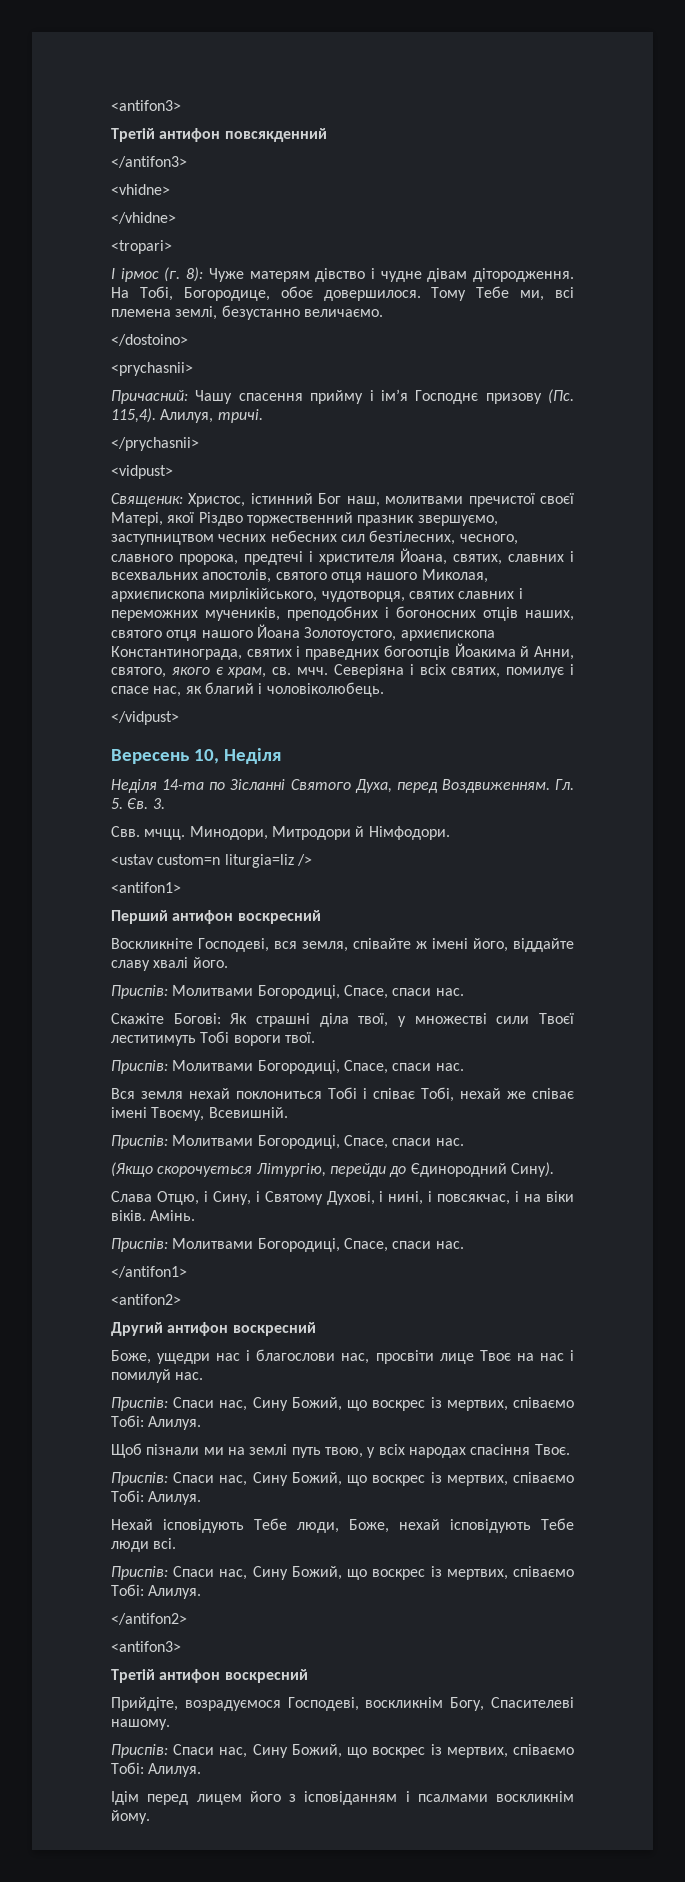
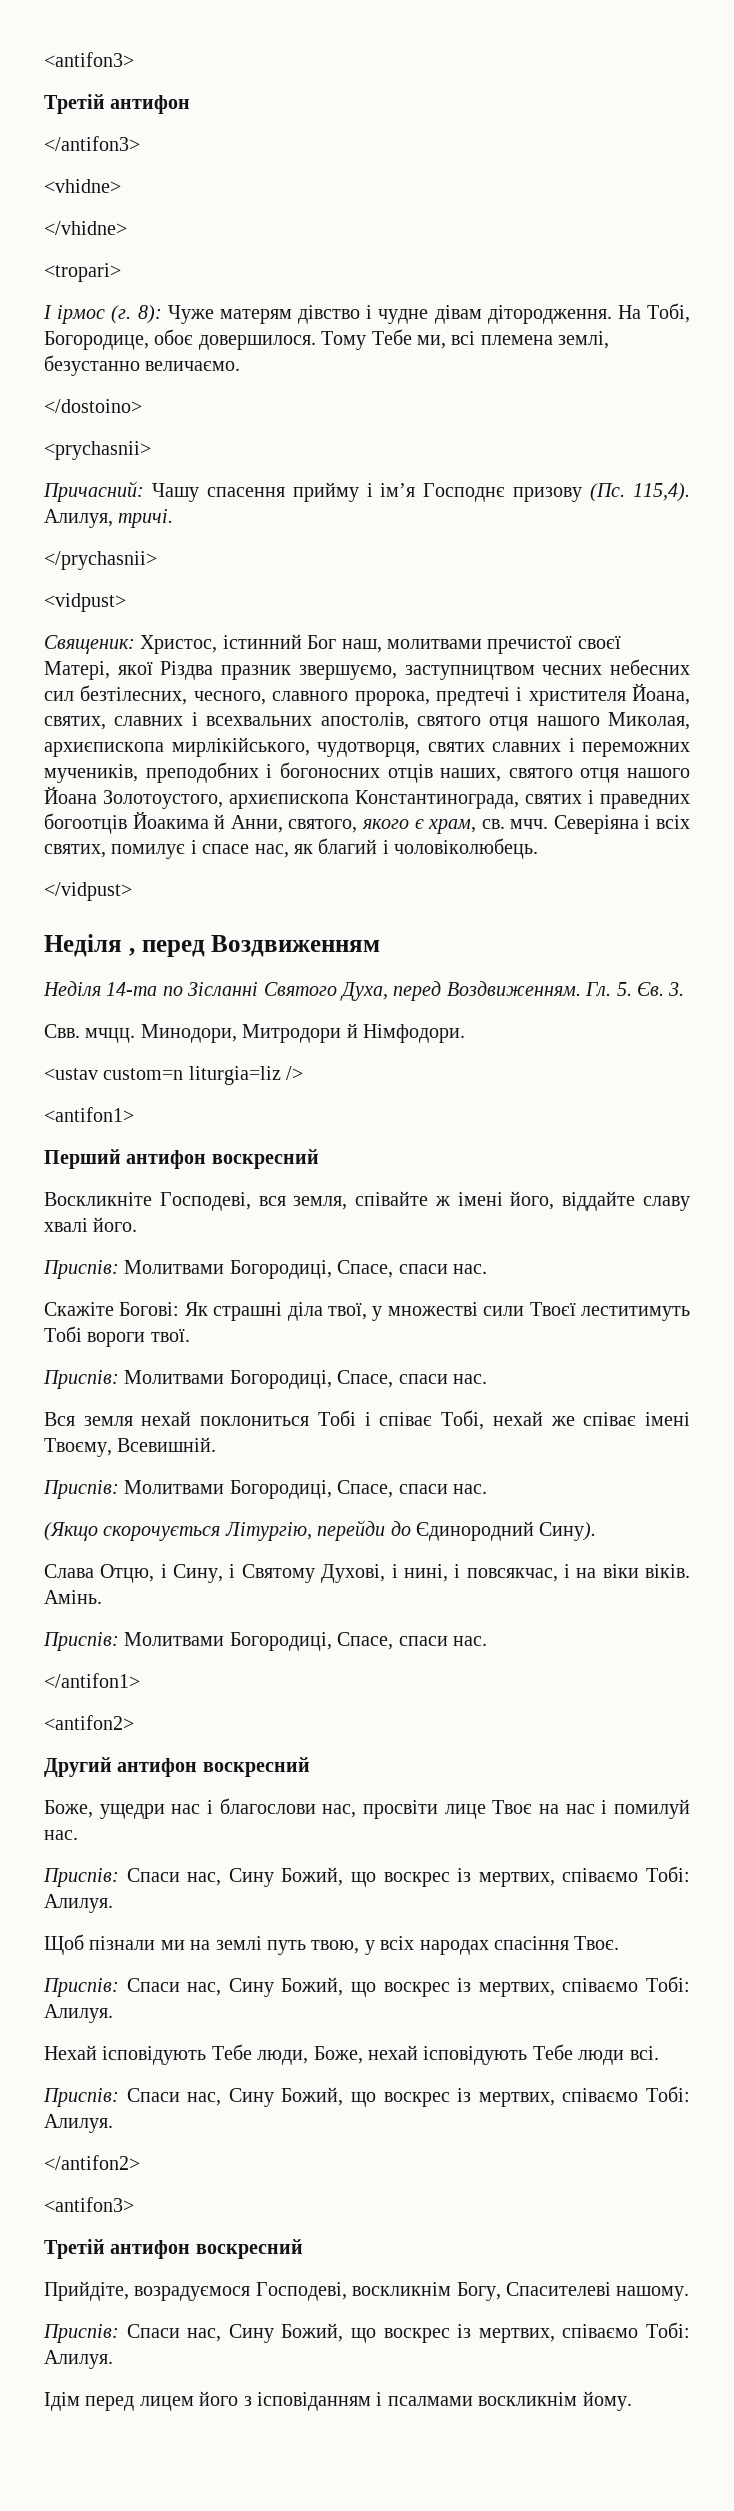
[111,100,181,111] [111,128,327,142] <antifon3> // Третій антифон повсякденний -> [44,52,134,67] [44,94,191,114] <antifon3> // Третій антифон
[198,512,353,526] Різдво торжественний -> [160,661,214,680] Різдва
[111,748,281,764] Вересень 10, Неділя -> [44,934,381,957] Неділя , перед Воздвиженням

